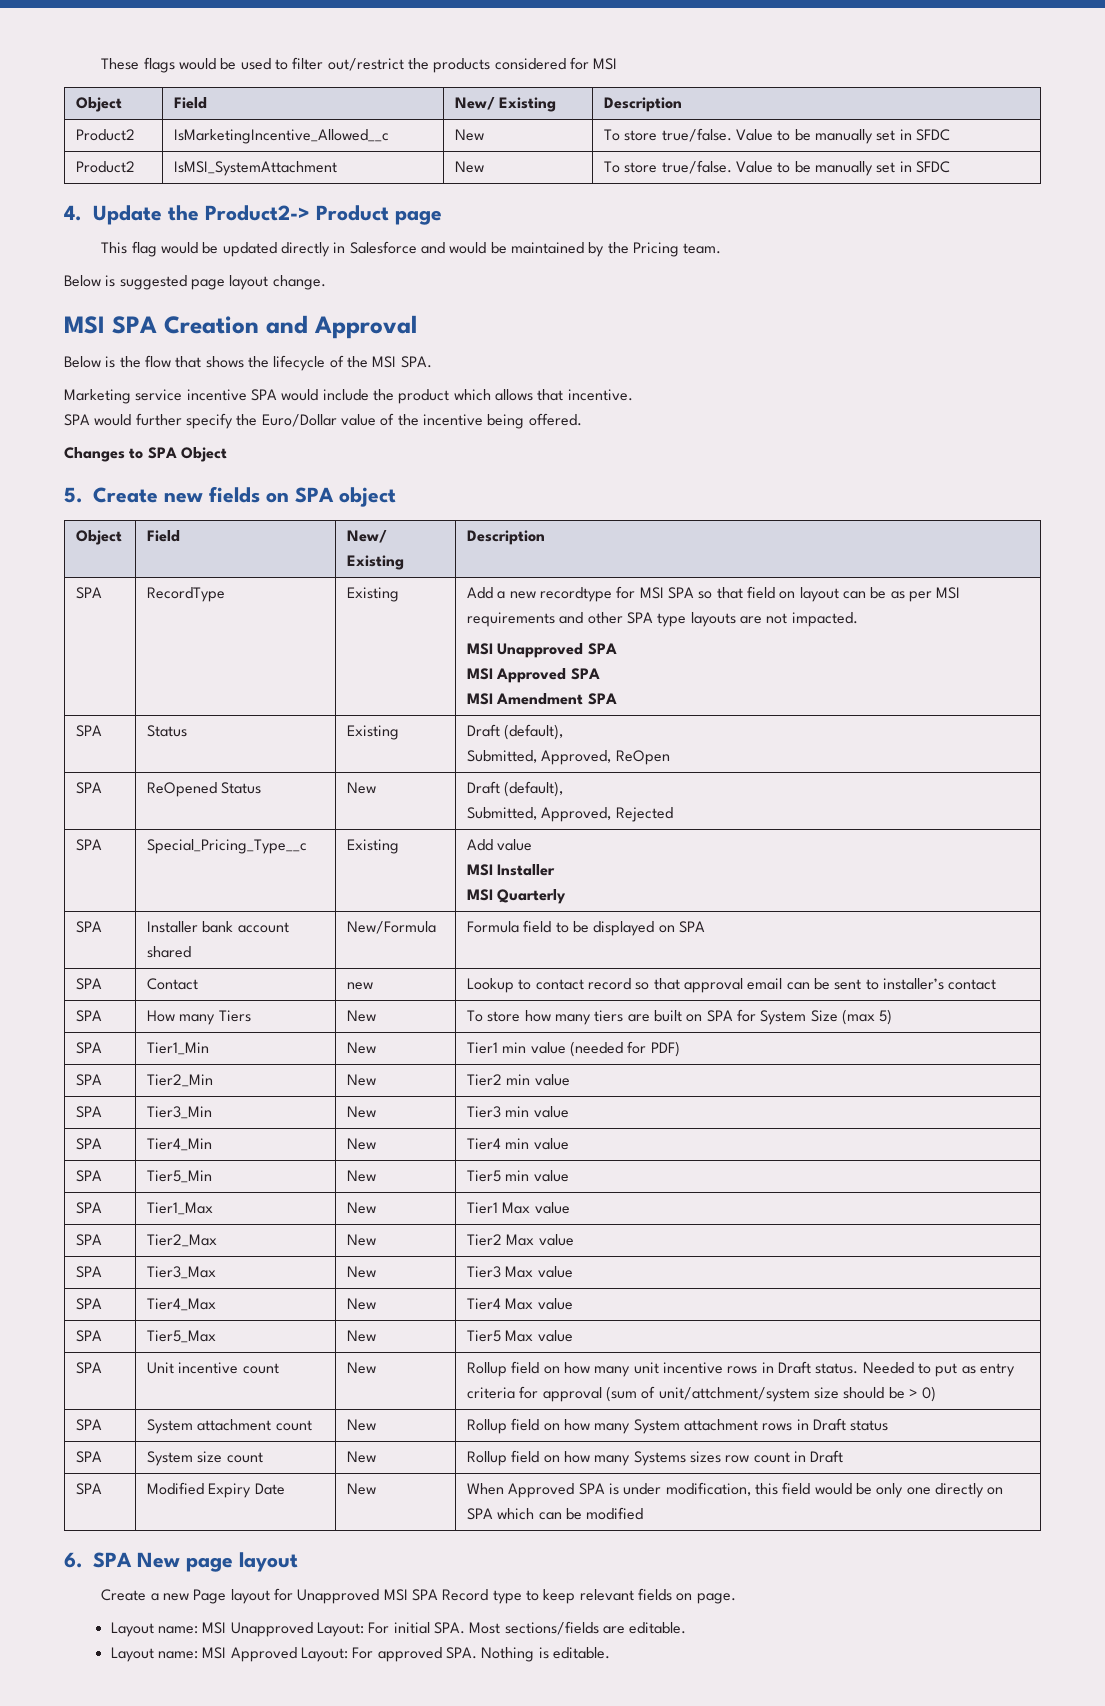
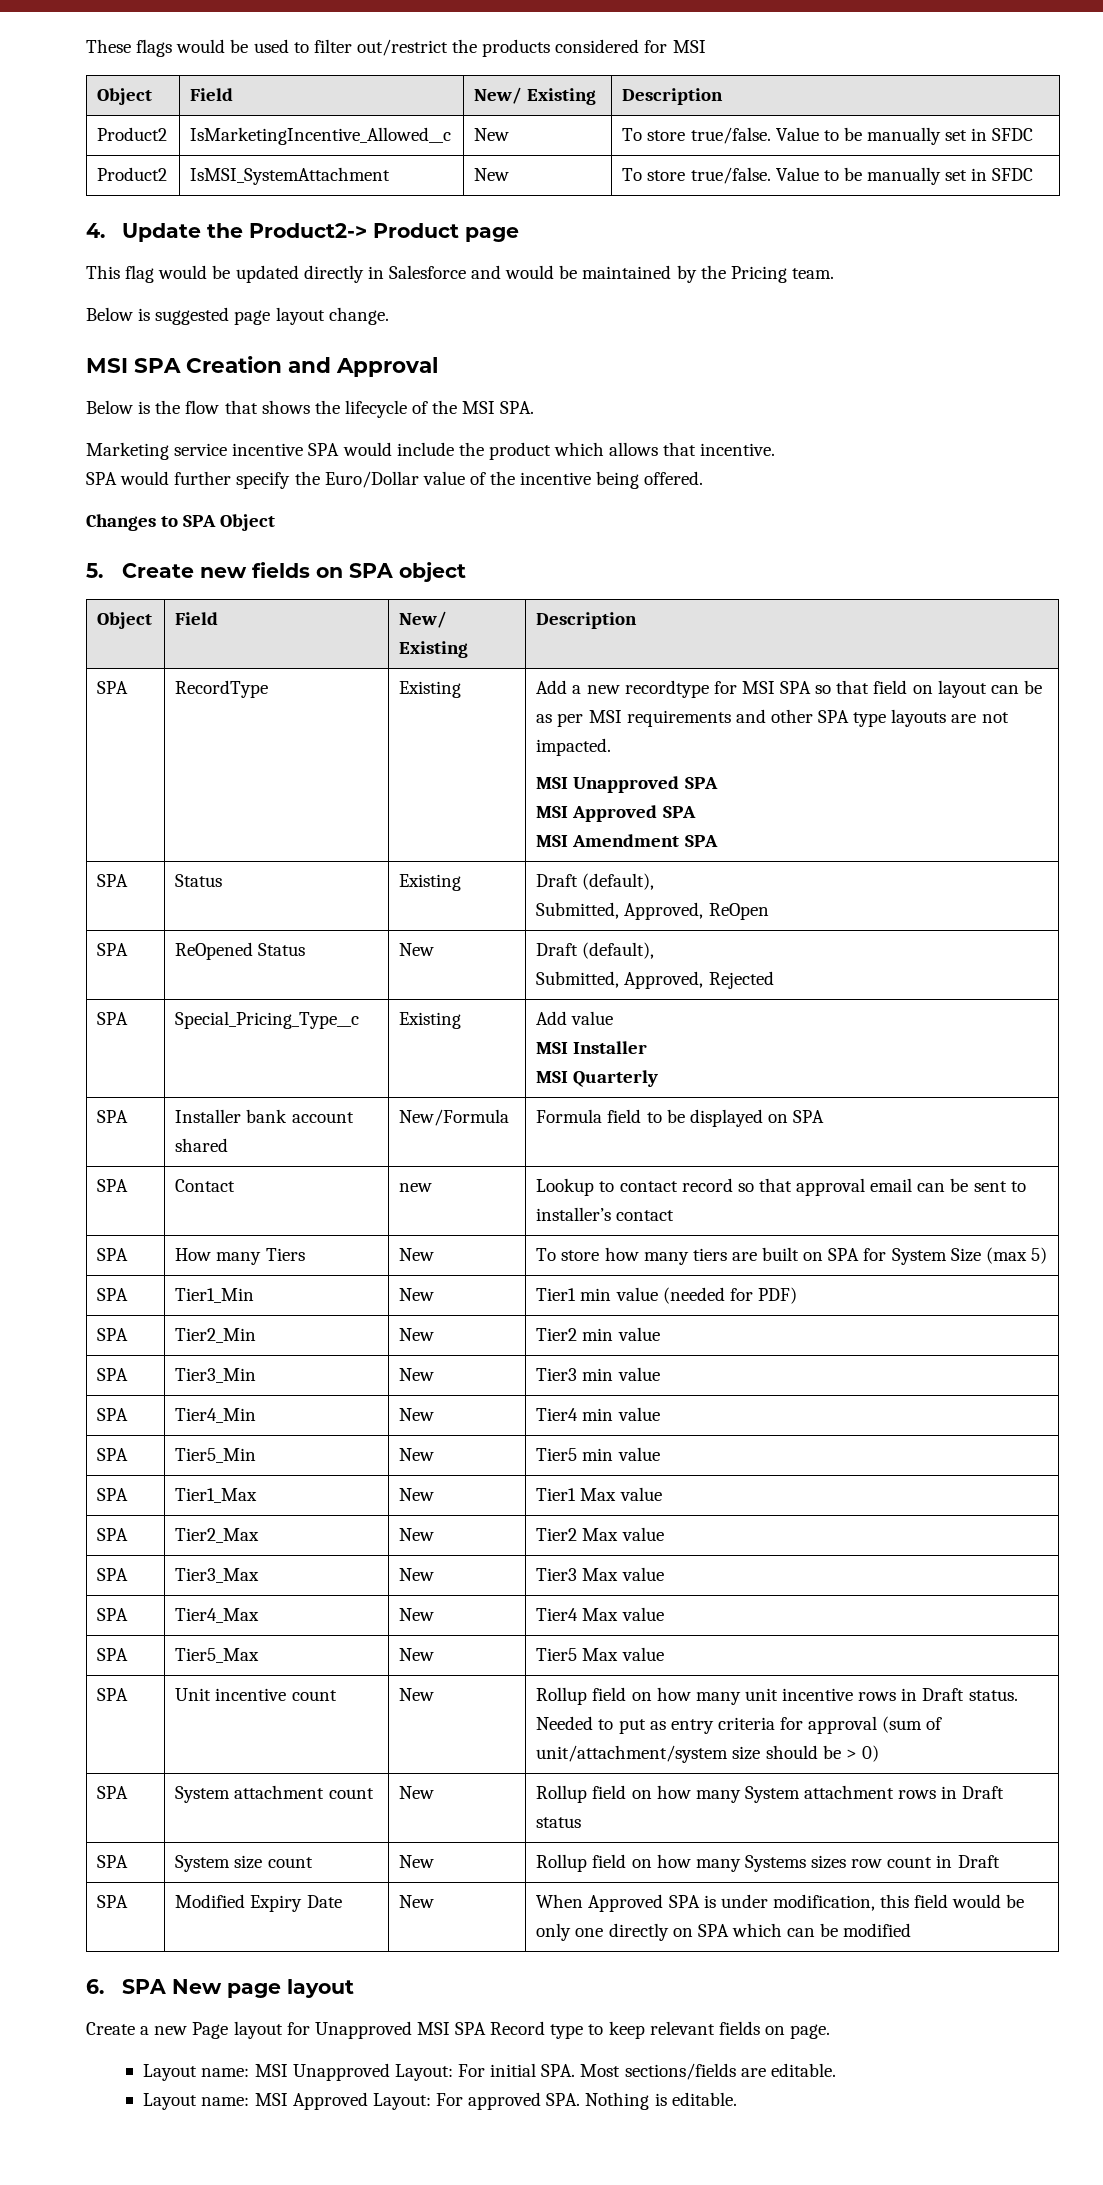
[658,1387,810,1402] unit/attchment/system -> [536,1745,729,1763] unit/attachment/system

